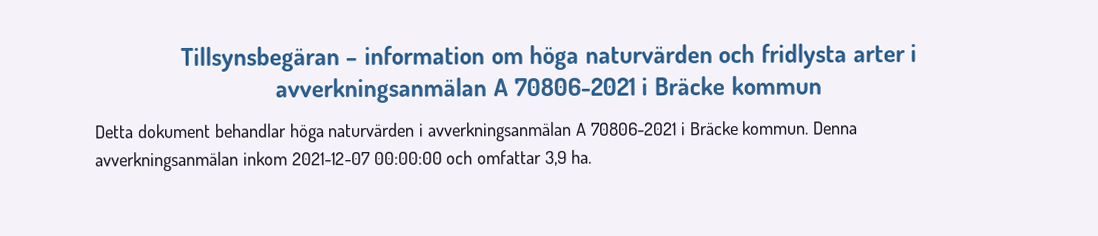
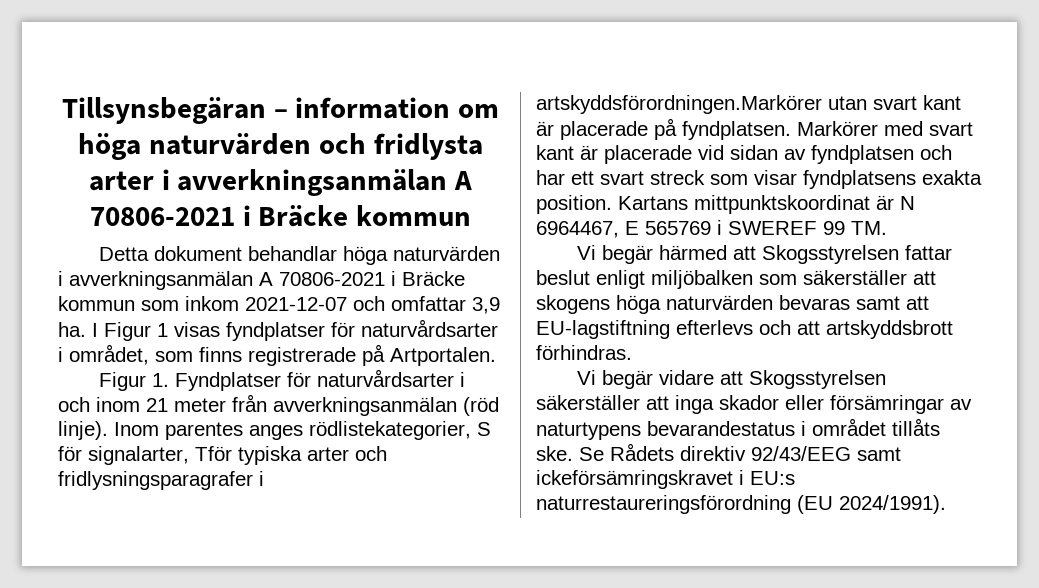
[742,120,859,135] [95,151,239,172] kommun. Denna avverkningsanmälan -> [58,296,179,311] kommun som
[373,151,443,165] 00:00:00 -> (347, 304) none
(593, 156) none -> [92,319,498,341] [58,344,496,366] [99,369,466,391] [58,394,499,416] [58,421,491,440] [58,446,387,465] [58,471,264,490] [536,95,961,114] [536,118,973,140] [536,145,952,164] [536,170,982,189] [536,195,915,214] [536,220,887,238] [577,245,953,264] [536,270,936,289] [536,295,929,314] [536,320,953,339] [536,345,632,360] [577,370,887,389] [536,395,972,414] [536,418,940,440] [536,443,901,461] [536,470,795,489] [536,495,946,514] I Figur 1 visas fyndplatser för naturvårdsarter i området, som finns registrerade på Artportalen. // Figur 1. Fyndplatser för naturvårdsarter i och inom 21 meter från avverkningsanmälan (röd linje). Inom parentes anges rödlistekategorier, S för signalarter, Tför typiska arter och fridlysningsparagrafer i artskyddsförordningen.Markörer utan svart kant är placerade på fyndplatsen. Markörer med svart kant är placerade vid sidan av fyndplatsen och har ett svart streck som visar fyndplatsens exakta position. Kartans mittpunktskoordinat är N 6964467, E 565769 i SWEREF 99 TM. // Vi begär härmed att Skogsstyrelsen fattar beslut enligt miljöbalken som säkerställer att skogens höga naturvärden bevaras samt att EU-lagstiftning efterlevs och att artskyddsbrott förhindras. // Vi begär vidare att Skogsstyrelsen säkerställer att inga skador eller försämringar av naturtypens bevarandestatus i området tillåts ske. Se Rådets direktiv 92/43/EEG samt ickeförsämringskravet i EU:s naturrestaureringsförordning (EU 2024/1991).

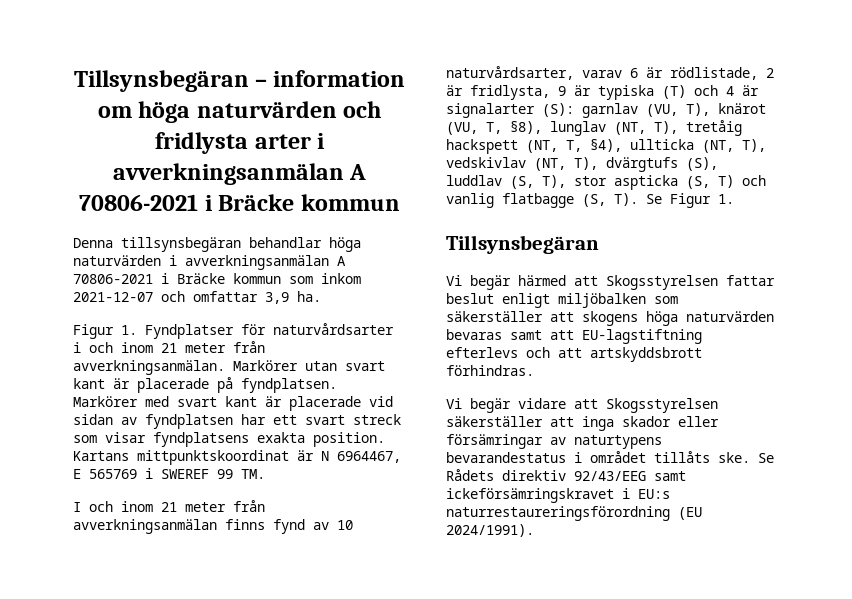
[99,246,243,261] Detta dokument -> [73,237,241,252] Denna tillsynsbegäran
[92,319,498,341] [58,344,496,366] I Figur 1 visas fyndplatser för naturvårdsarter i området, som finns registrerade på Artportalen. -> (321, 296) none
[273,397,499,416] [58,421,491,440] [58,446,387,465] [58,471,264,490] [536,95,822,114] avverkningsanmälan (röd linje). Inom parentes anges rödlistekategorier, S för signalarter, Tför typiska arter och fridlysningsparagrafer i artskyddsförordningen.Markörer -> [73,360,298,375] avverkningsanmälan. Markörer
[920,145,952,160] och -> (233, 421) none
(887, 228) none -> [73,500,265,512] [73,519,353,534] [446,66,774,80] [446,85,759,100] [446,103,766,118] [446,120,742,136] [446,139,766,154] [446,157,718,172] [446,175,766,190] [446,193,734,208] [446,235,599,254] // I och inom 21 meter från avverkningsanmälan finns fynd av 10 naturvårdsarter, varav 6 är rödlistade, 2 är fridlysta, 9 är typiska (T) och 4 är signalarter (S): garnlav (VU, T), knärot (VU, T, §8), lunglav (NT, T), tretåig hackspett (NT, T, §4), ullticka (NT, T), vedskivlav (NT, T), dvärgtufs (S), luddlav (S, T), stor aspticka (S, T) och vanlig flatbagge (S, T). Se Figur 1. // Tillsynsbegäran

